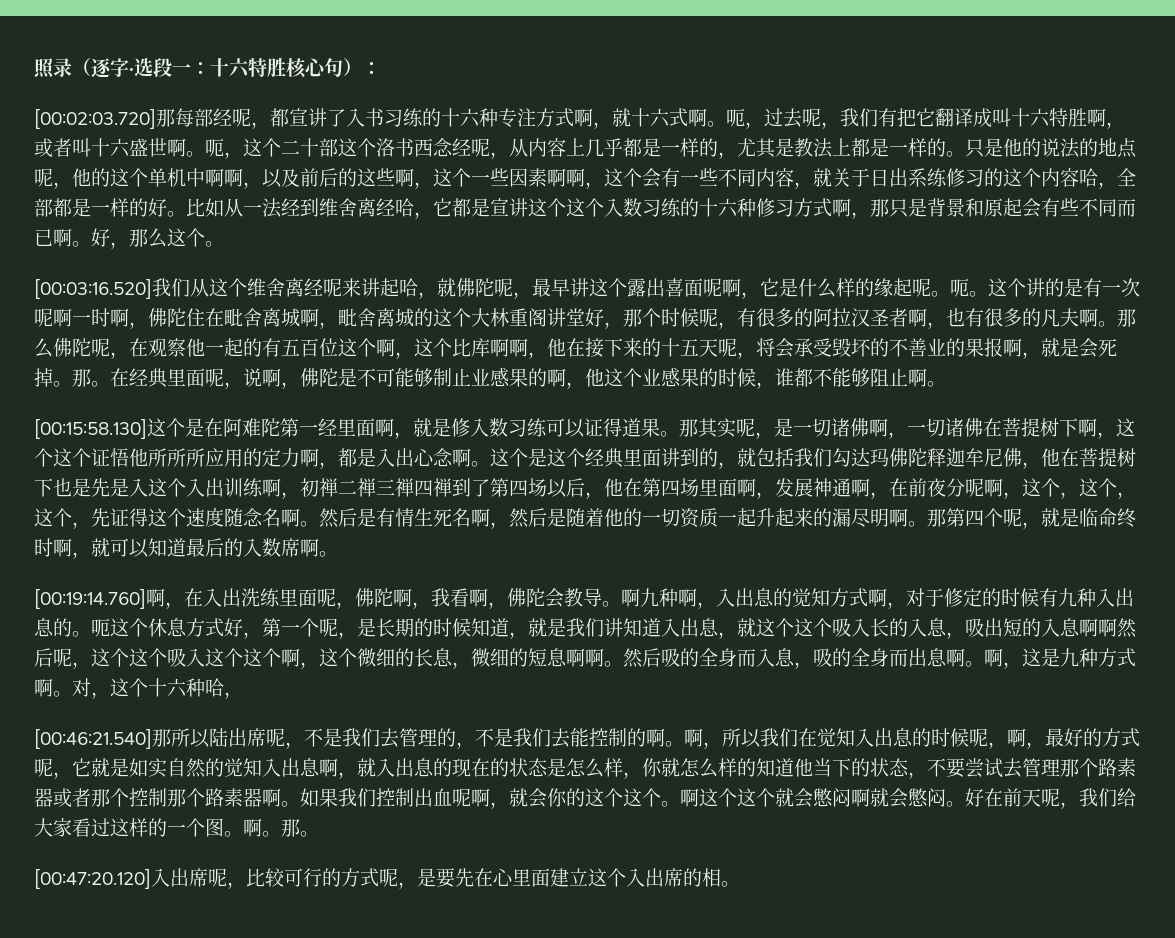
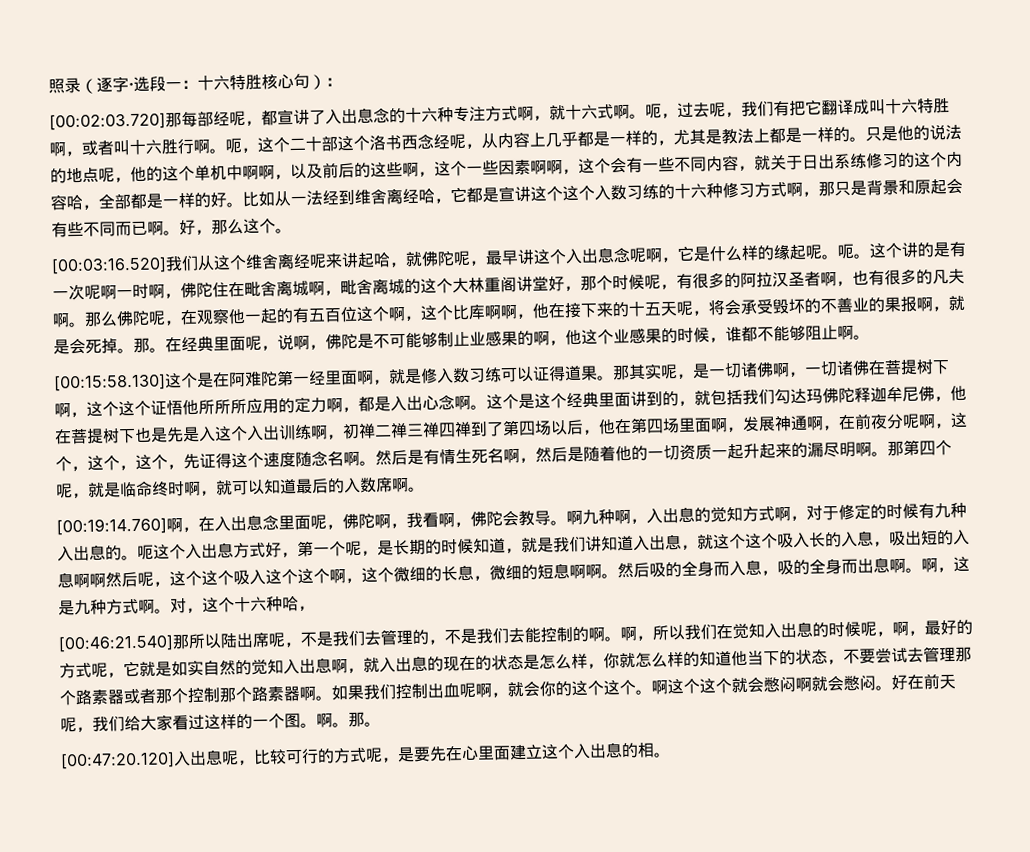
[365,108,423,127] 书习练 -> [341,107,390,125] 出息念
[129,138,167,157] 盛世 -> [161,138,194,155] 胜行
[627,278,703,297] 露出喜面 -> [565,246,631,265] 入出息念
[241,588,280,607] 洗练 -> [246,514,279,531] 息念
[148,618,167,637] 休 -> [185,543,218,560] 入出
[189,868,208,887] 席 -> [205,749,223,766] 息
[664,868,683,887] 席 -> [605,742,623,759] 息

